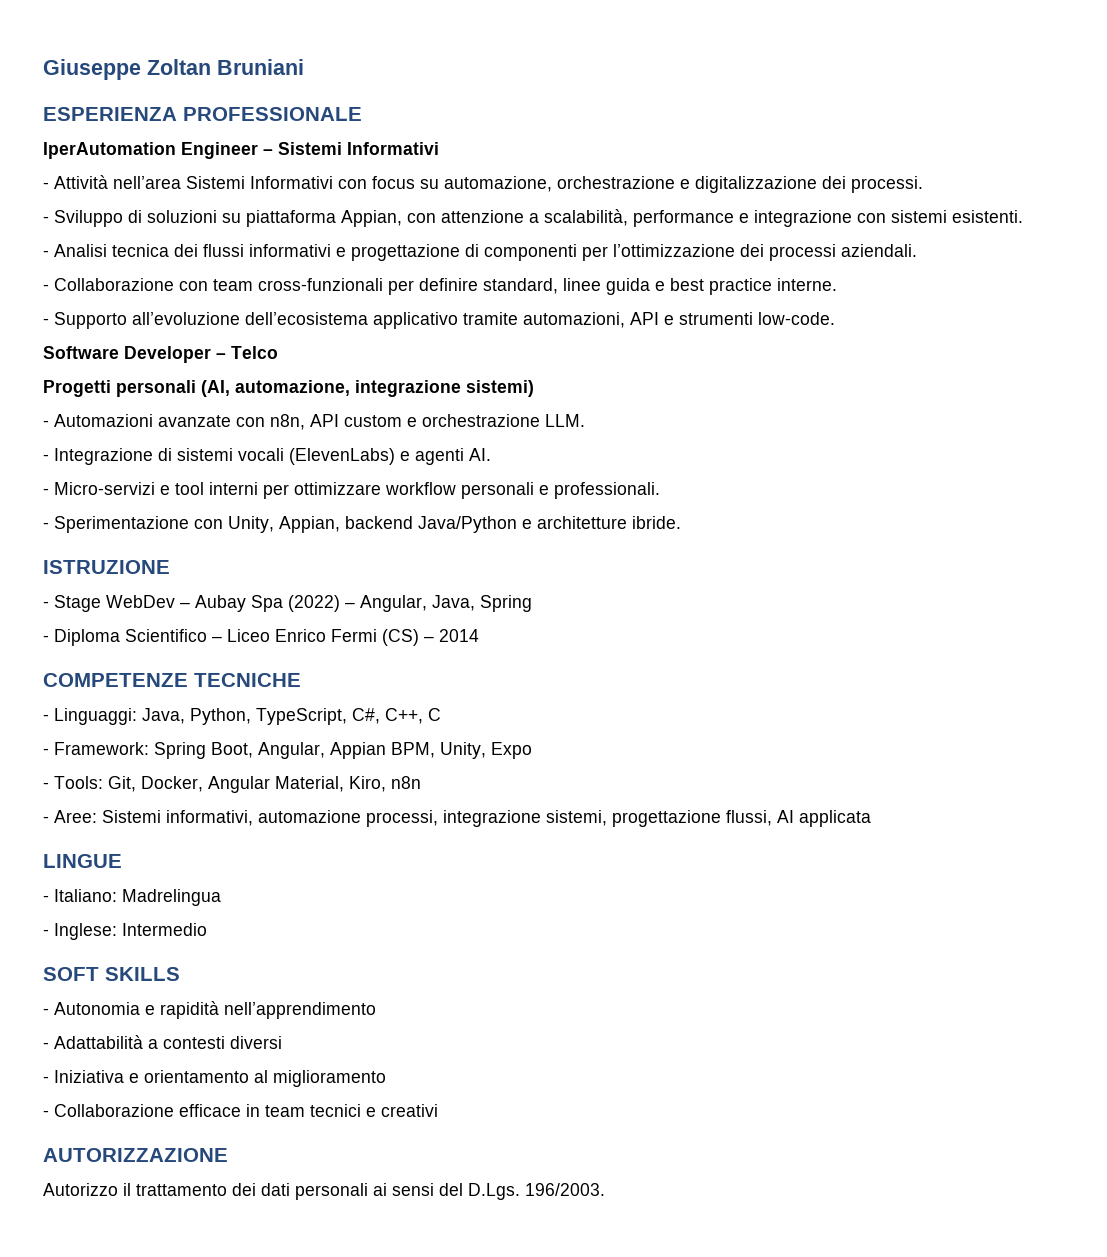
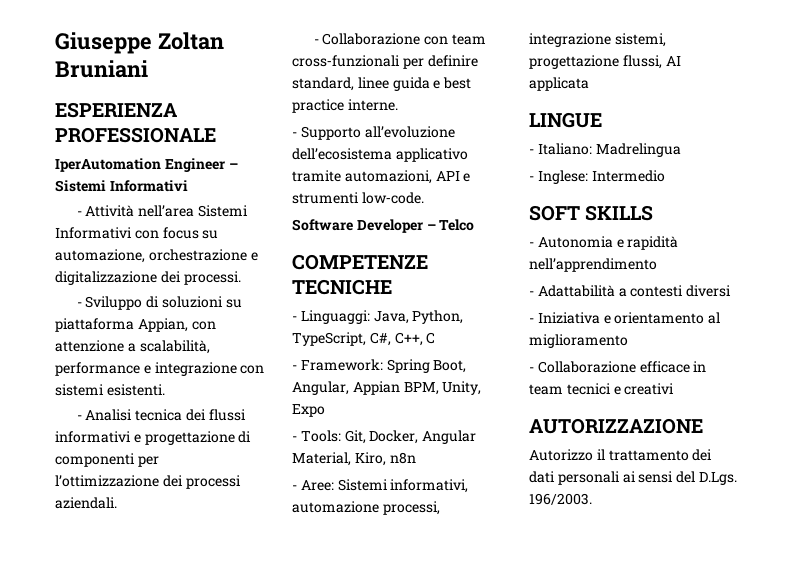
[43,380,534,397] [43,414,585,430] [43,448,491,465] [43,482,660,499] [43,516,681,533] [43,560,170,574] [43,595,532,612] [43,629,479,646] // Progetti personali (AI, automazione, integrazione sistemi) // - Automazioni avanzate con n8n, API custom e orchestrazione LLM. // - Integrazione di sistemi vocali (ElevenLabs) e agenti AI. // - Micro‑servizi e tool interni per ottimizzare workflow personali e professionali. // - Sperimentazione con Unity, Appian, backend Java/Python e architetture ibride. // ISTRUZIONE // - Stage WebDev – Aubay Spa (2022) – Angular, Java, Spring // - Diploma Scientifico – Liceo Enrico Fermi (CS) – 2014 -> (475, 225) none

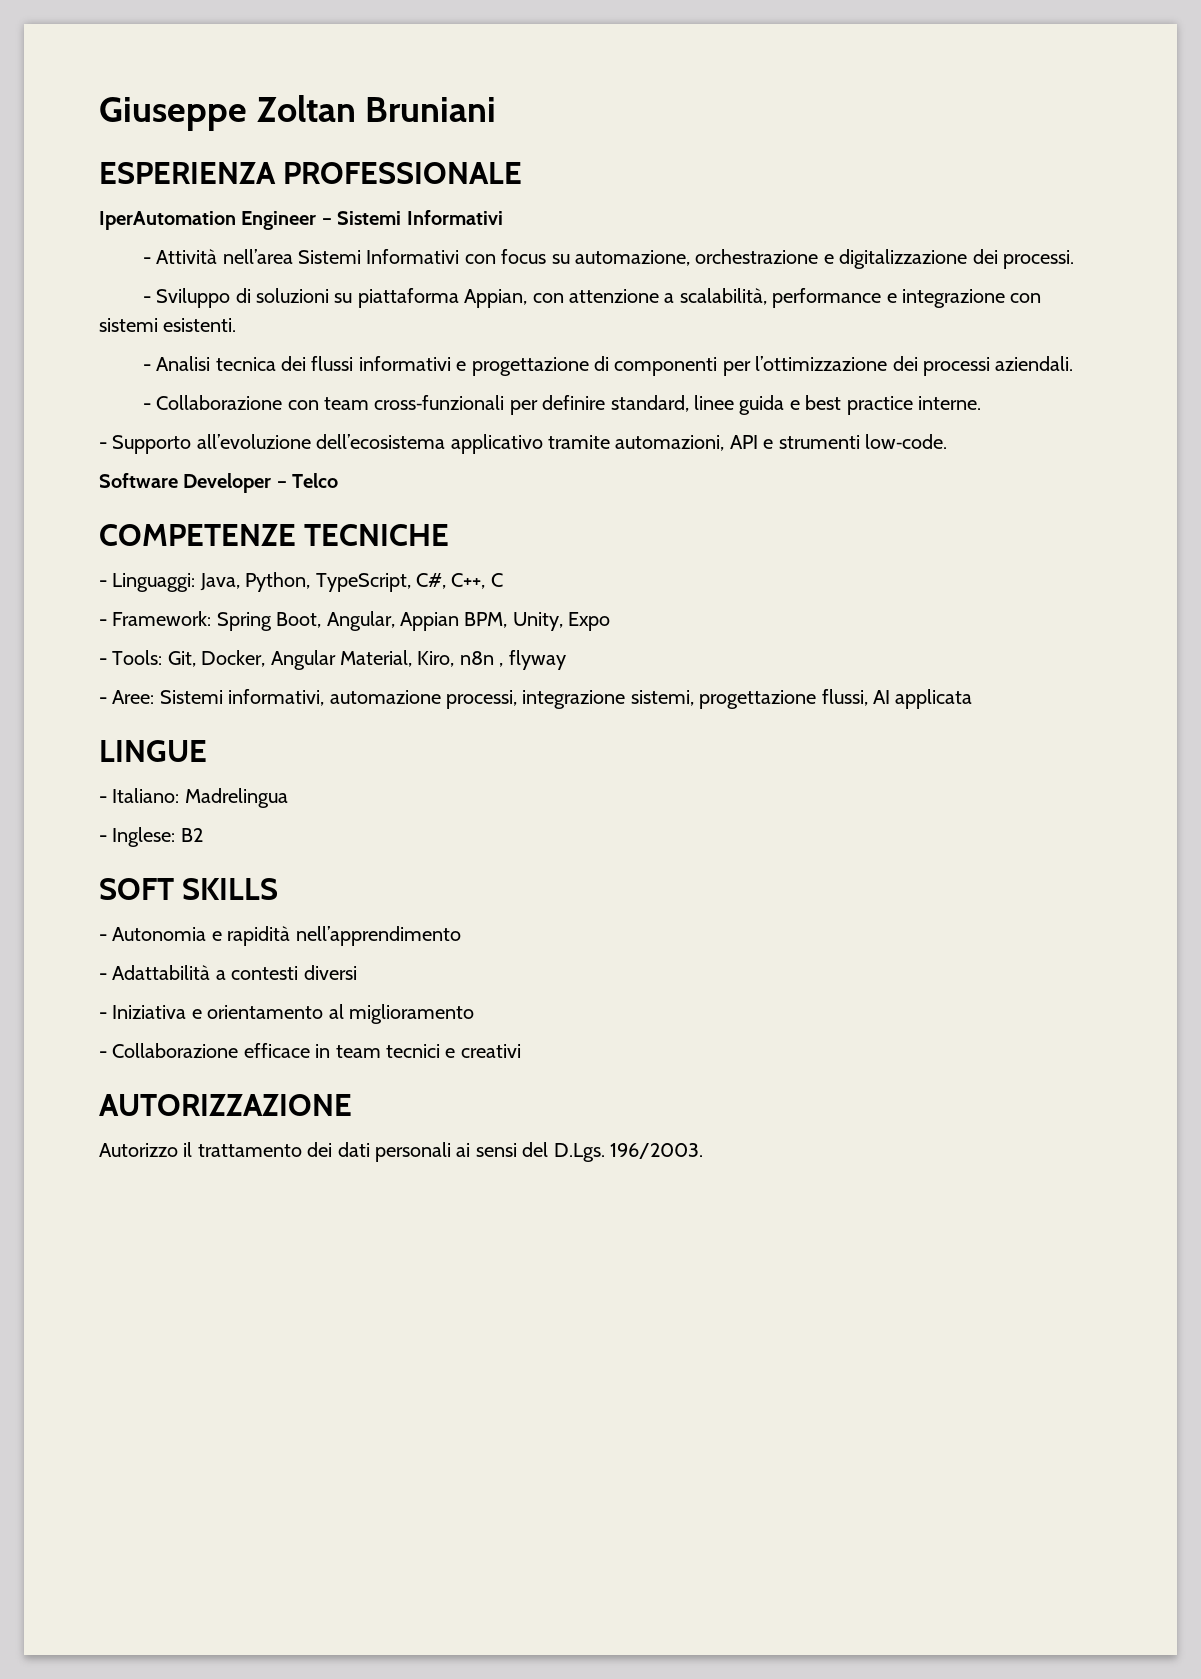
(416, 458) none -> [499,650,566,670] , flyway
[591,170,665,182] Intermedio -> [180,828,203,842] B2

